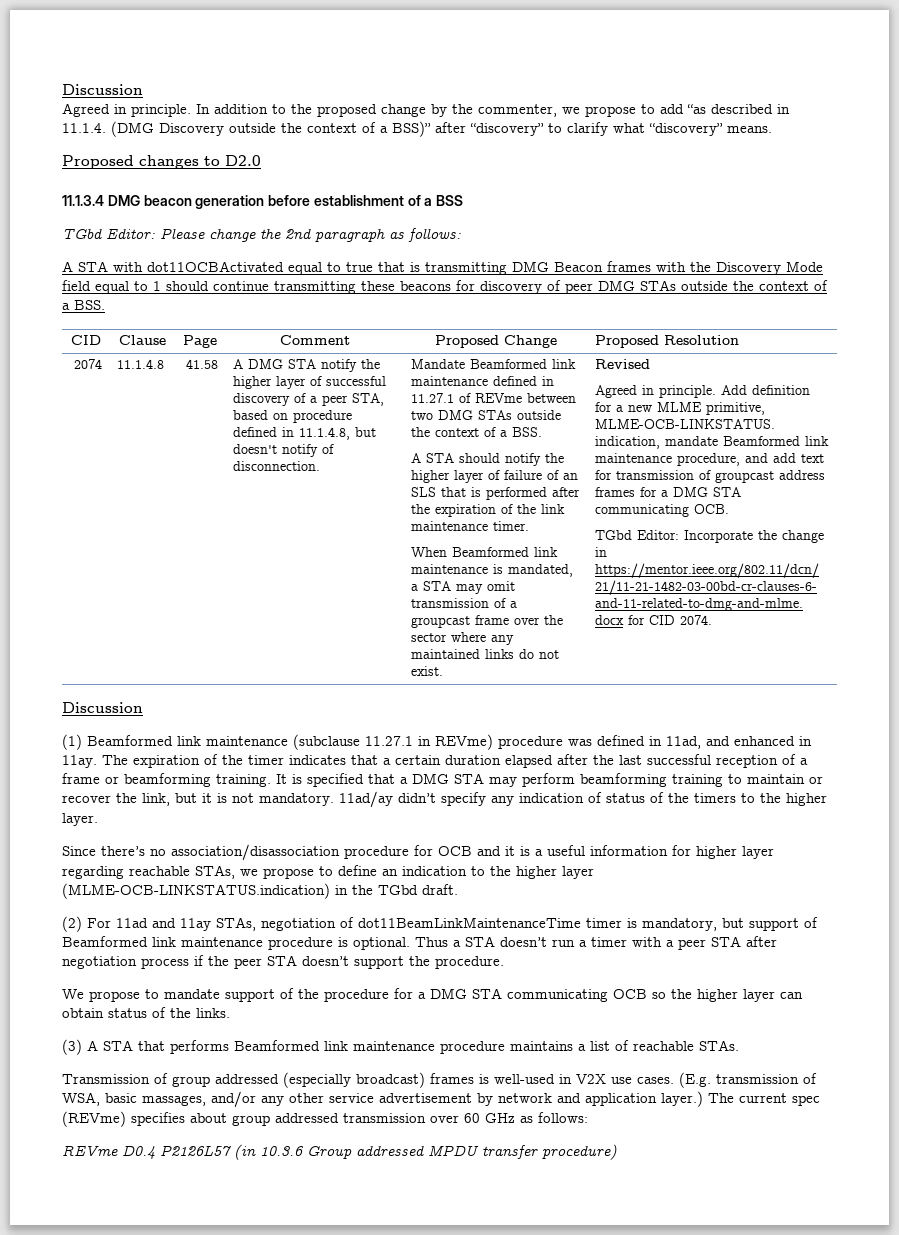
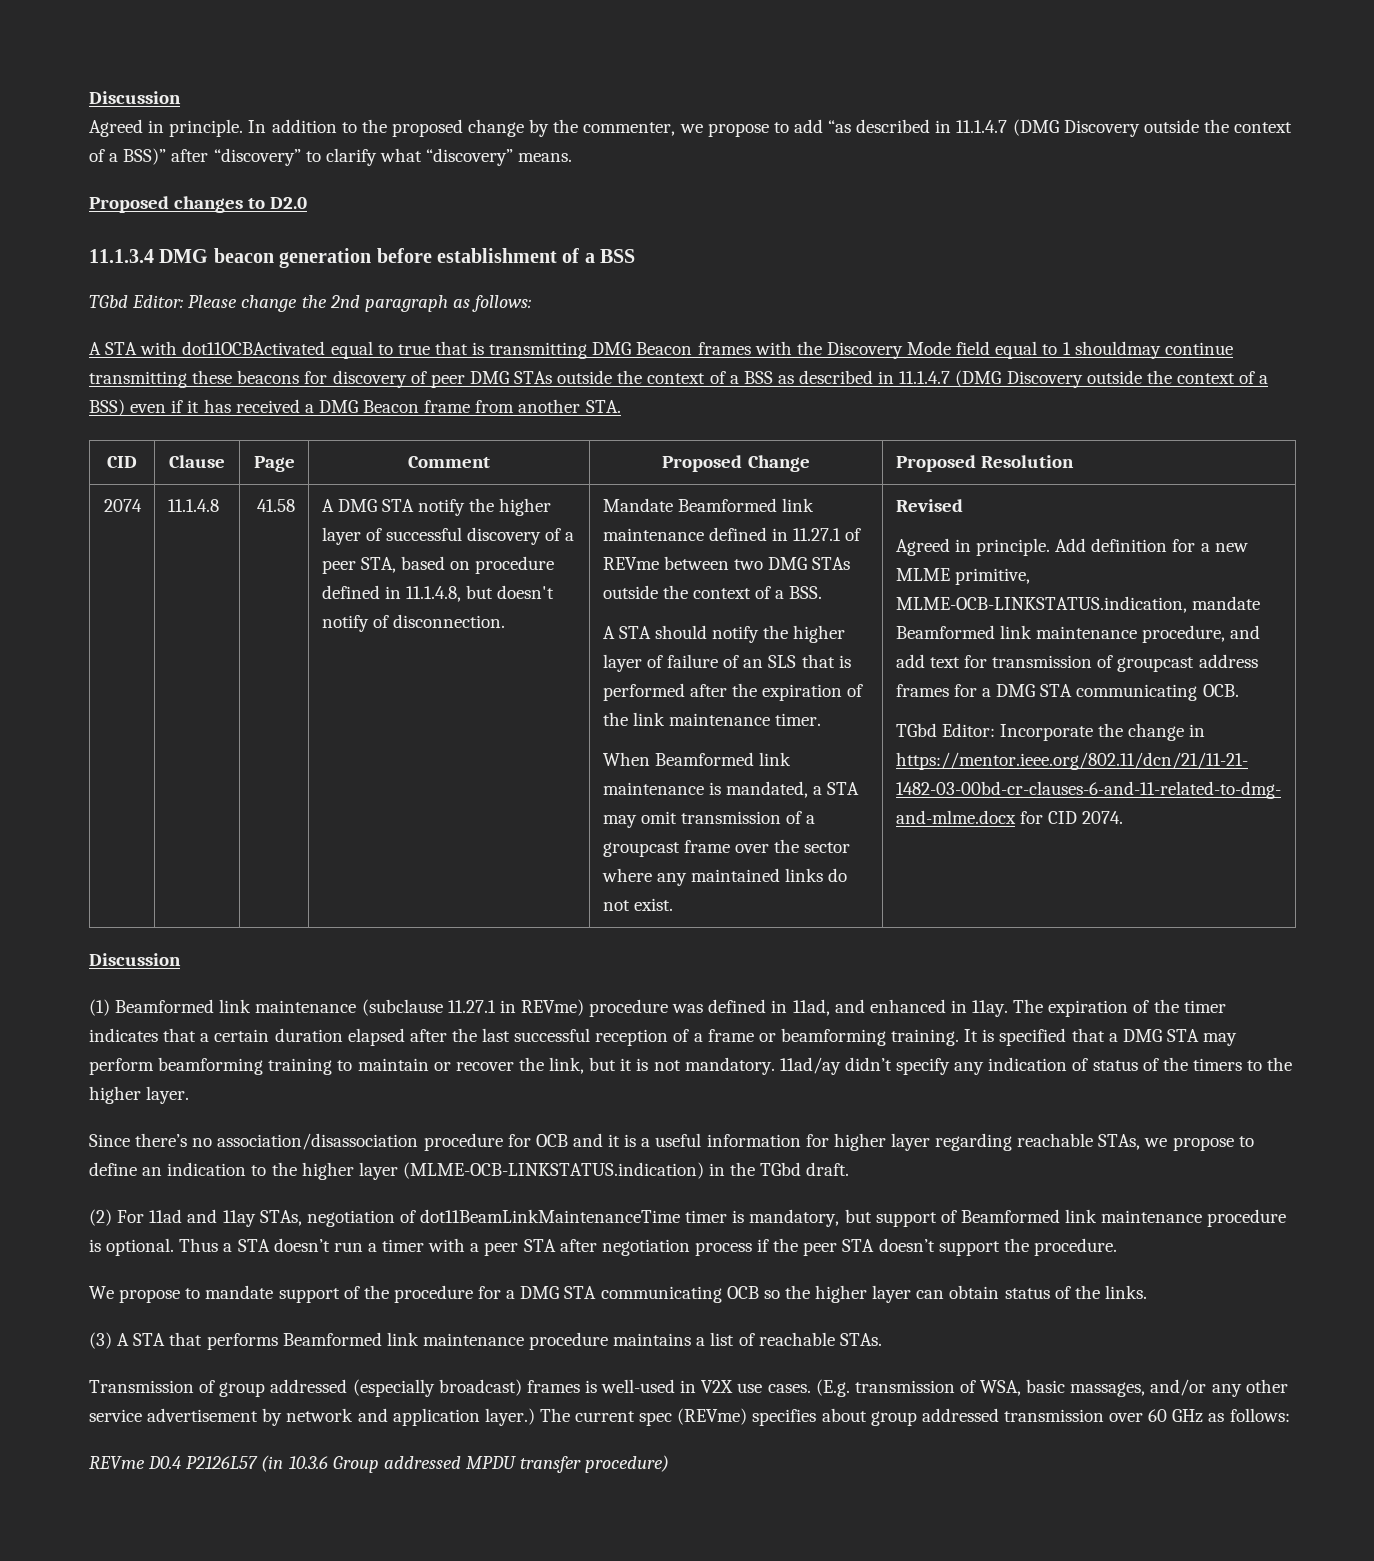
[62,123,106,133] 11.1.4. -> [956,120,1008,133] 11.1.4.7
[166,281,209,291] should -> [1074,341,1161,359] shouldmay
[74,300,105,310] BSS. -> [743,370,1269,388] [89,399,621,416] BSS as described in 11.1.4.7 (DMG Discovery outside the context of a BSS) even if it has received a DMG Beacon frame from another STA.

